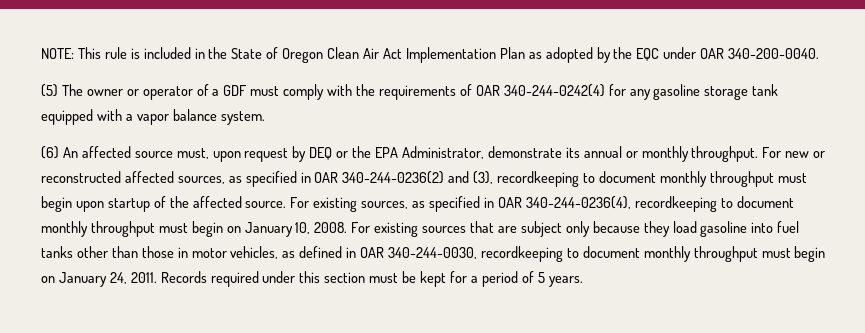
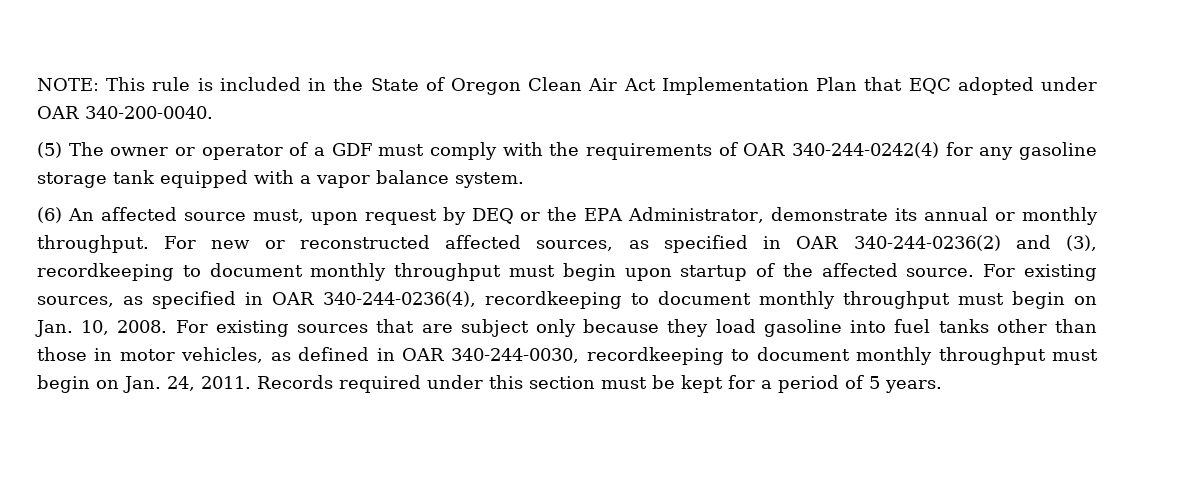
[528,47,660,63] as adopted by the EQC -> [864,77,1034,95] that EQC adopted
[244,222,293,237] January -> [35,320,73,337] Jan.
[58,272,107,287] January -> [123,376,161,393] Jan.

